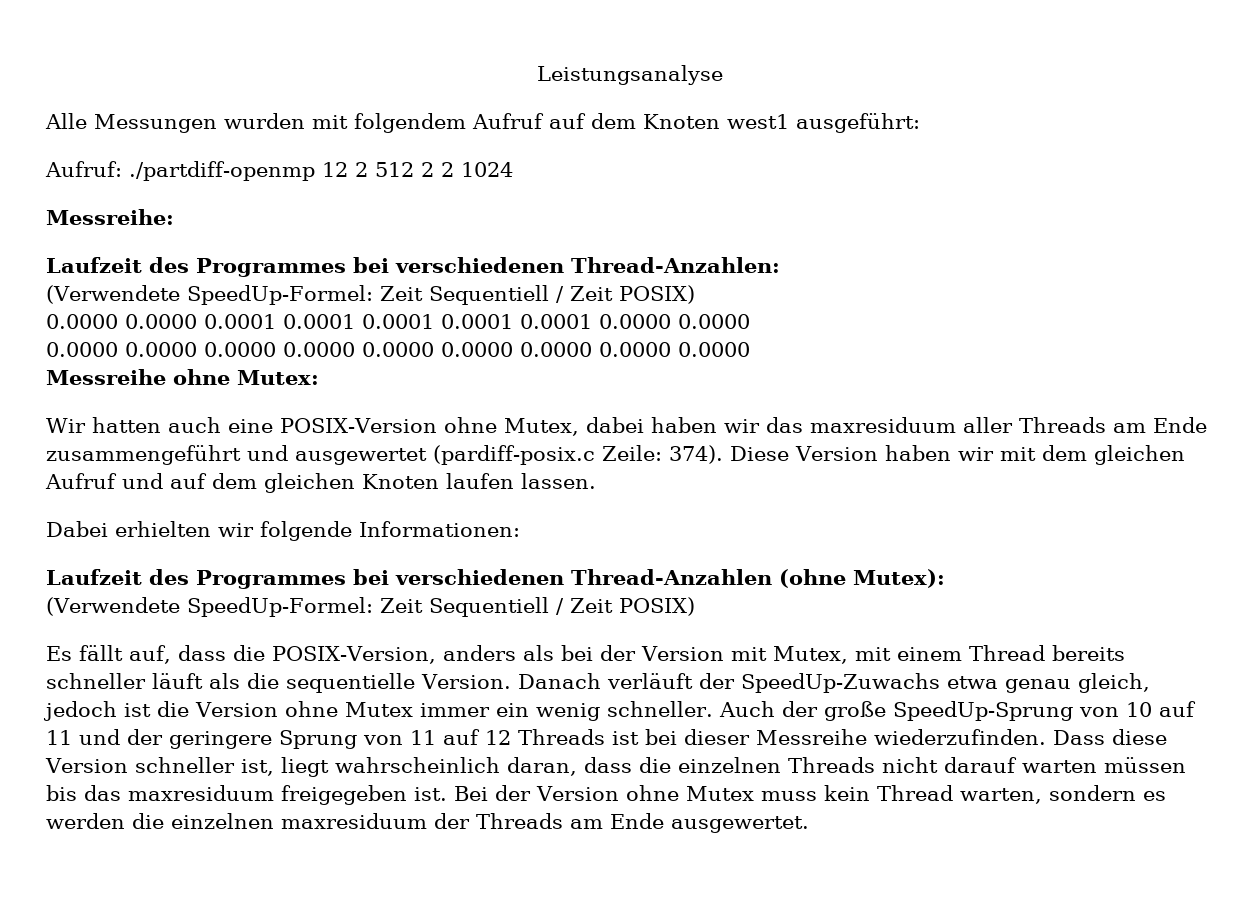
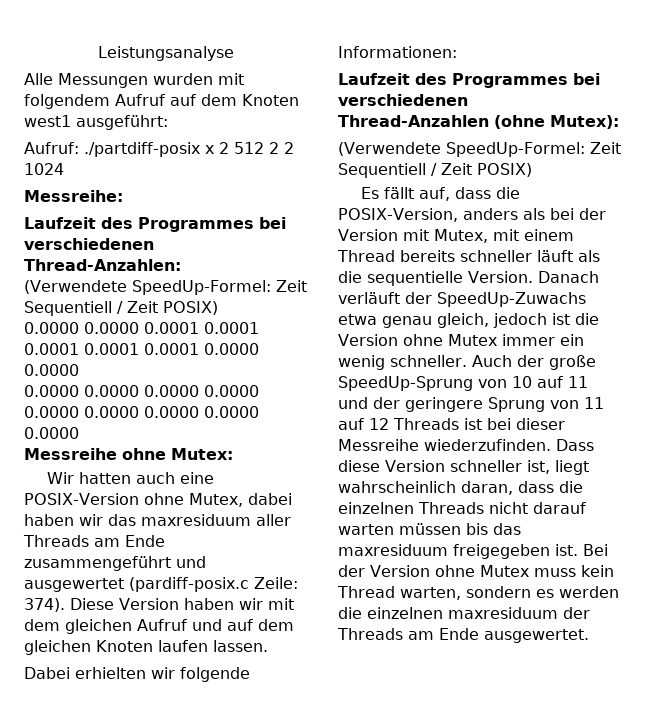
[129,161,348,181] ./partdiff-openmp 12 -> [84,142,214,157] ./partdiff-posix x

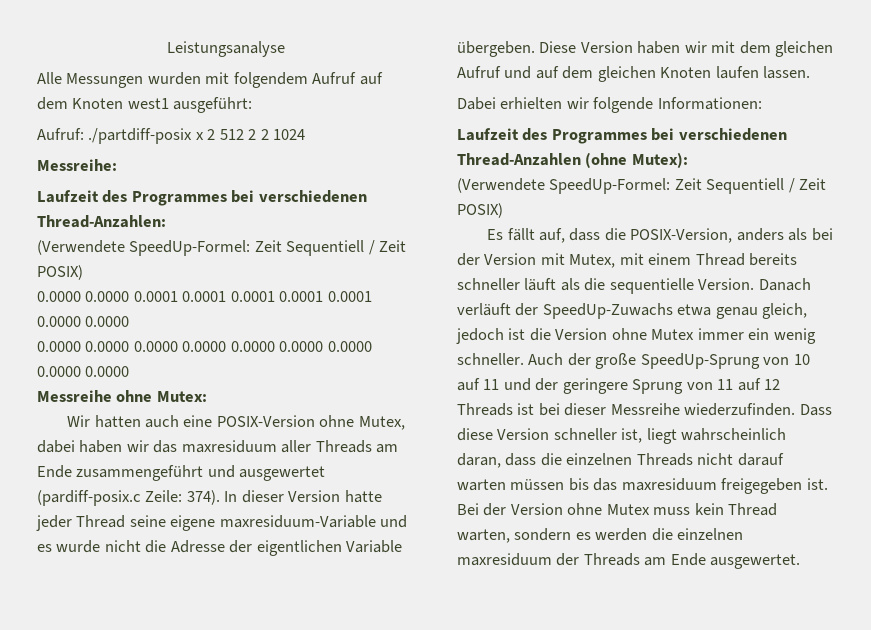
(65, 605) none -> [224,490,382,503] [36,515,408,531] [37,540,403,556] [457,41,535,57] In dieser Version hatte jeder Thread seine eigene maxresiduum-Variable und es wurde nicht die Adresse der eigentlichen Variable übergeben.

